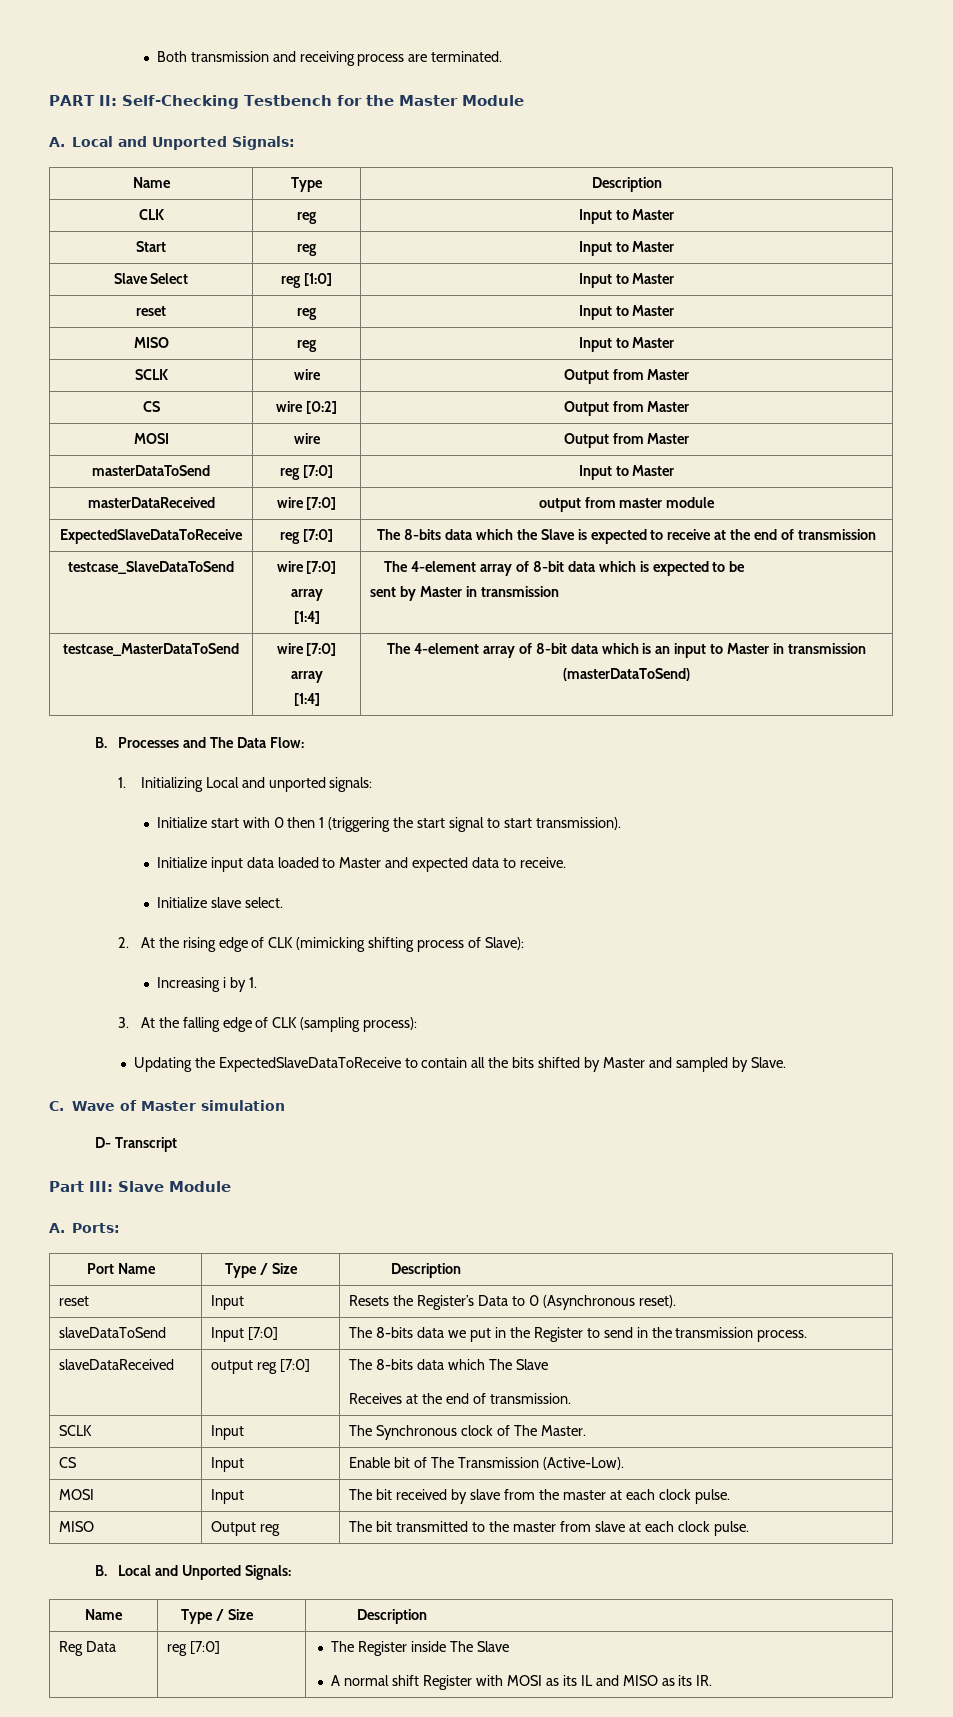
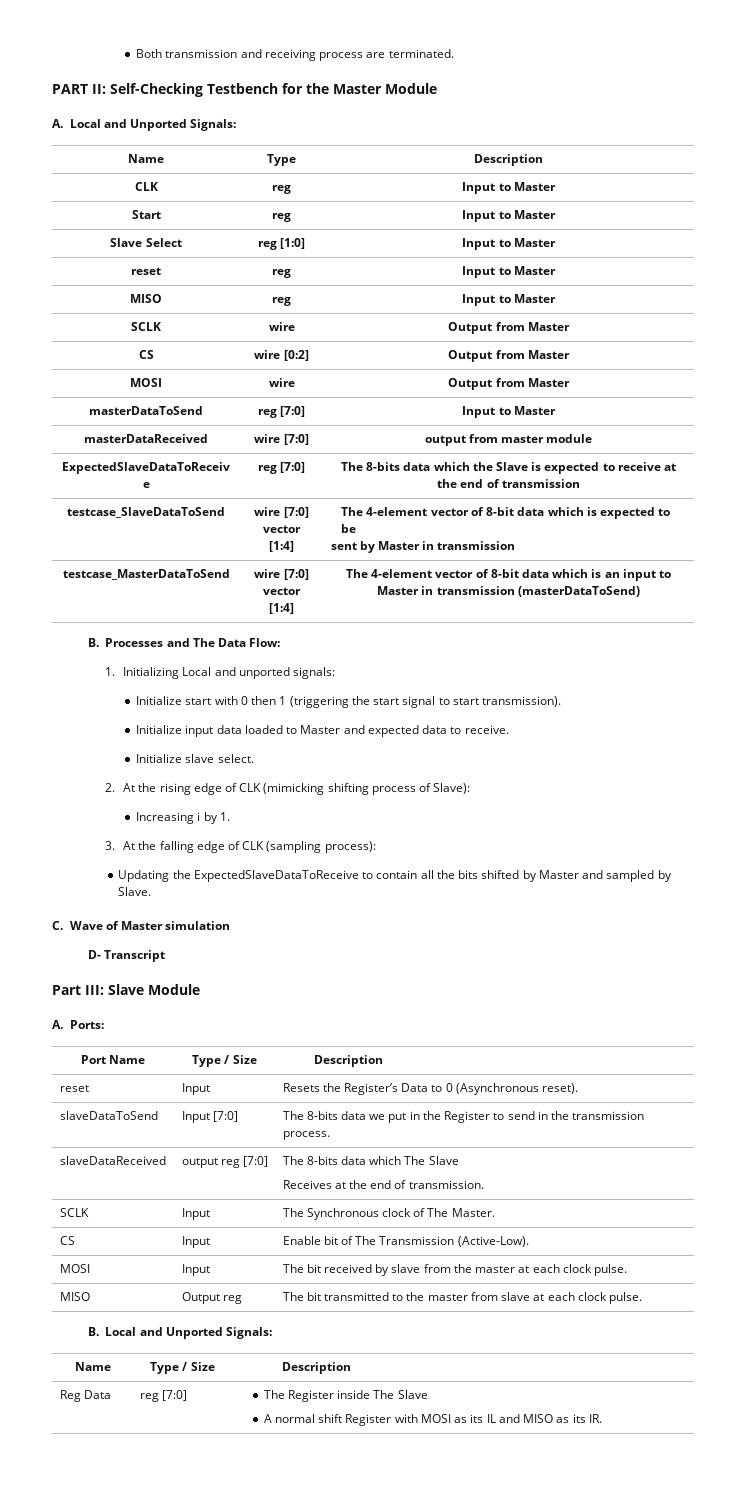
[290,589,323,601] [293,611,320,624] [384,561,513,576] array // [1:4] | The 4-element array -> [263,525,301,533] [269,541,294,552] [341,507,469,516] vector // [1:4] | The 4-element vector
[290,671,323,683] [293,693,320,706] [387,643,515,658] array // [1:4] | The 4-element array -> [263,587,301,595] [269,603,294,614] [345,569,474,578] vector // [1:4] | The 4-element vector

